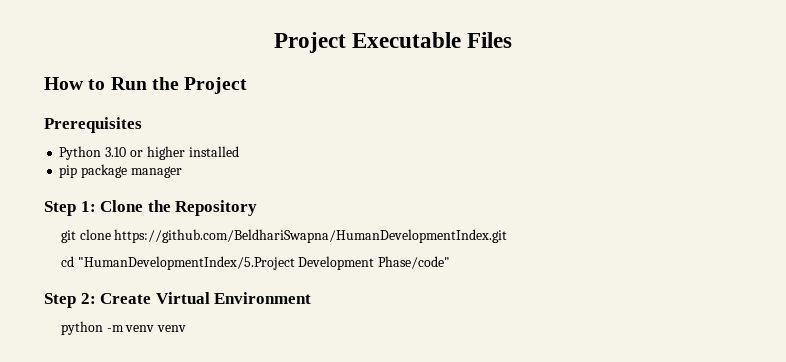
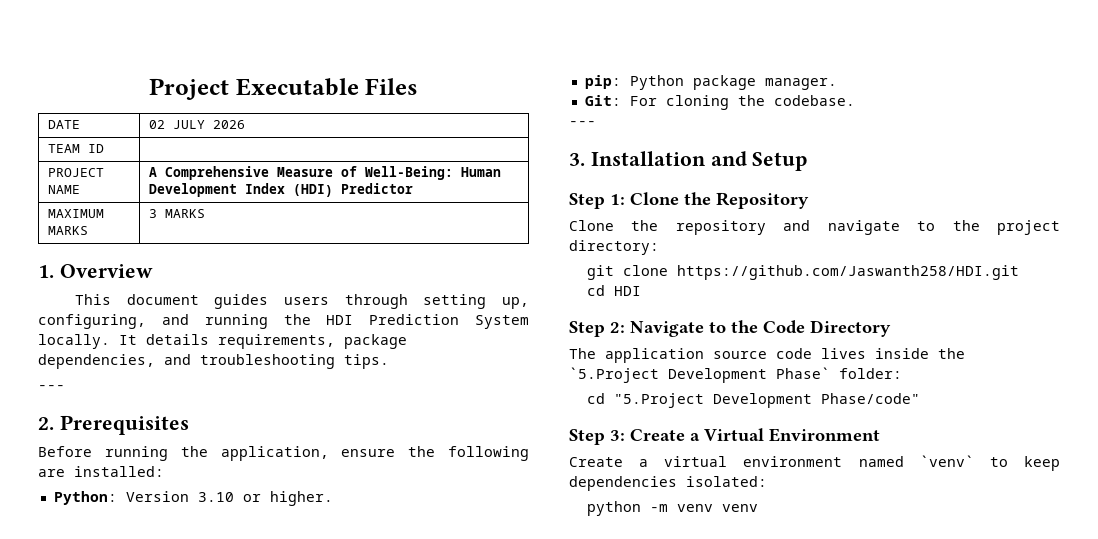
[44,77,248,94] [44,117,142,133] [59,146,239,160] [59,164,182,178] // How to Run the Project // Prerequisites // Python 3.10 or higher installed // pip package manager -> [48,120,81,129] [149,120,246,129] [48,144,105,153] [48,168,105,177] [48,185,81,194] [149,166,502,180] [149,183,414,197] [48,209,105,218] [48,226,89,235] [149,209,206,218] [38,264,153,278] [74,294,529,309] [38,314,529,329] [38,334,407,349] [38,354,389,369] [38,385,65,390] [38,415,189,435] [38,446,529,461] [38,466,164,477] [53,491,333,506] [584,75,837,90] [584,95,855,110] [569,121,596,126] [569,151,808,171] // DATE | 02 JULY 2026 // TEAM ID | // PROJECT NAME | A Comprehensive Measure of Well-Being: Human Development Index (HDI) Predictor // MAXIMUM MARKS | 3 MARKS // 1. Overview // This document guides users through setting up, configuring, and running the HDI Prediction System locally. It details requirements, package dependencies, and troubleshooting tips. // --- // 2. Prerequisites // Before running the application, ensure the following are installed: // Python: Version 3.10 or higher. // pip: Python package manager. // Git: For cloning the codebase. // --- // 3. Installation and Setup
(258, 208) none -> [569,220,1060,235] [569,240,659,255] // Clone the repository and navigate to the project directory:
[114,229,508,243] [60,256,295,270] https://github.com/BeldhariSwapna/HumanDevelopmentIndex.git // cd "HumanDevelopmentIndex/5.Project -> [677,265,1020,280] [587,285,642,296] [569,320,891,337] [569,348,965,363] [569,367,902,383] [587,393,705,408] https://github.com/Jaswanth258/HDI.git // cd HDI // Step 2: Navigate to the Code Directory // The application source code lives inside the `5.Project Development Phase` folder: // cd "5.Project
[80,293,152,304] 2: Create -> [610,429,700,441] 3: Create a
(312, 298) none -> [569,455,1060,471] [569,476,767,491] // Create a virtual environment named `venv` to keep dependencies isolated:

